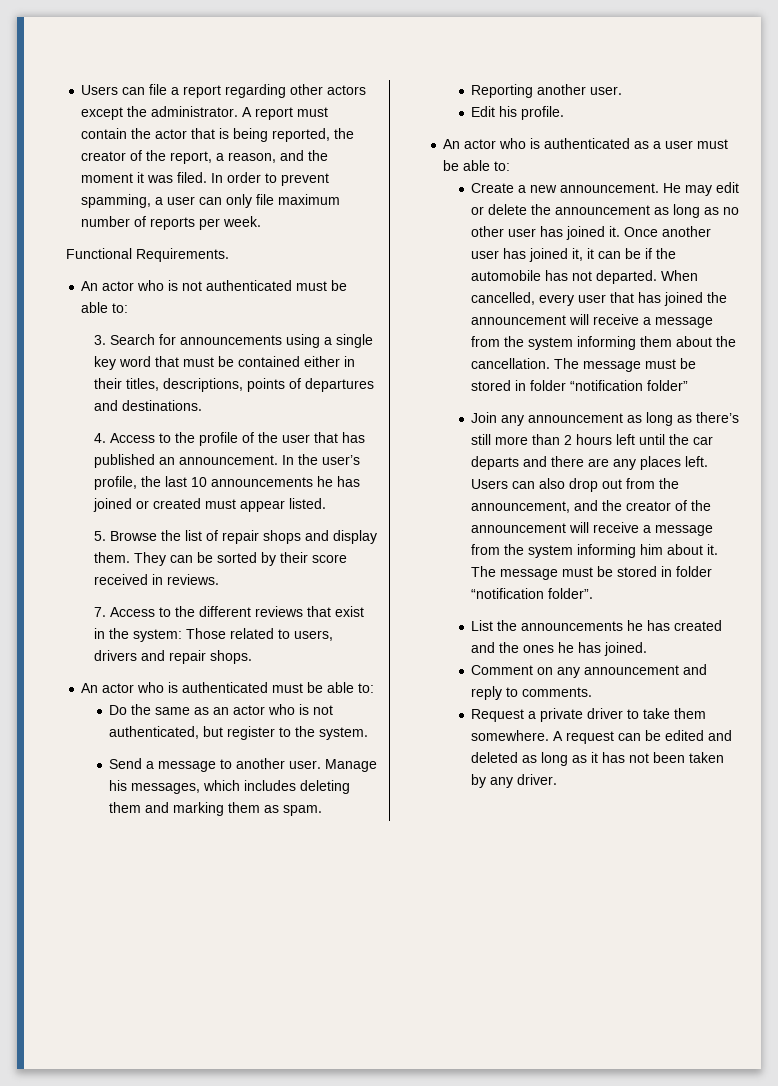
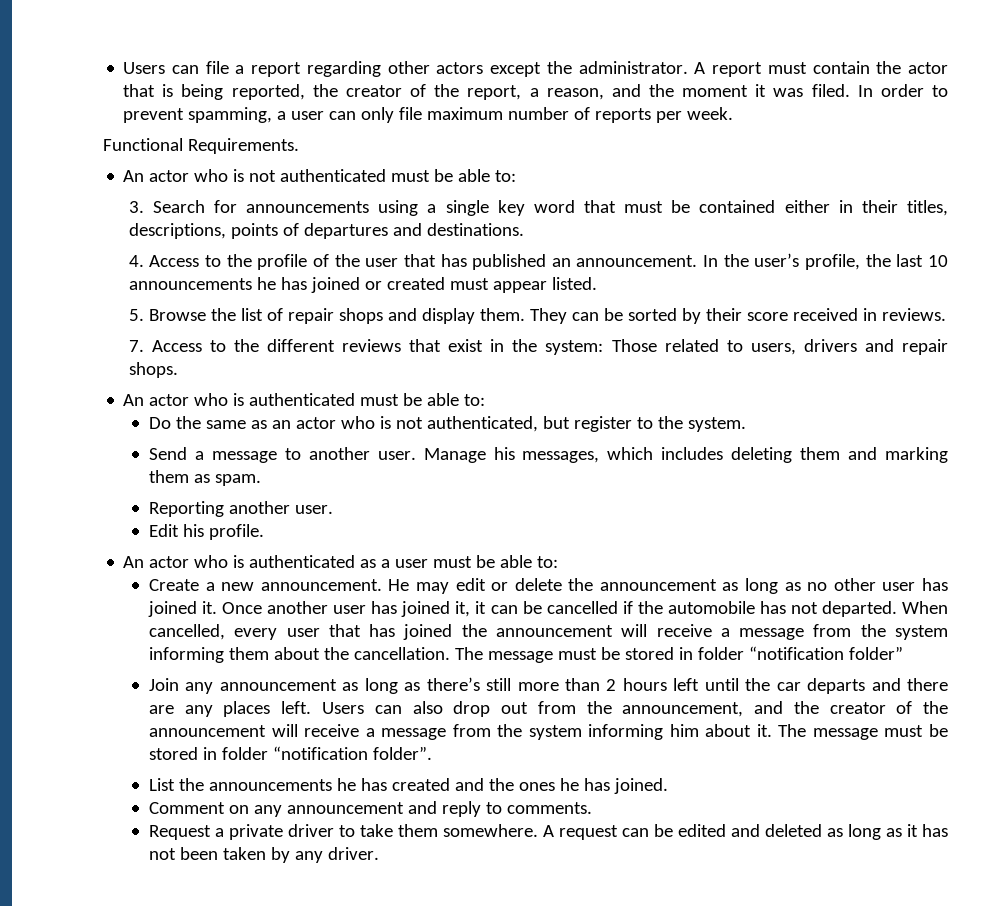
(642, 253) none -> [546,601,618,614] cancelled

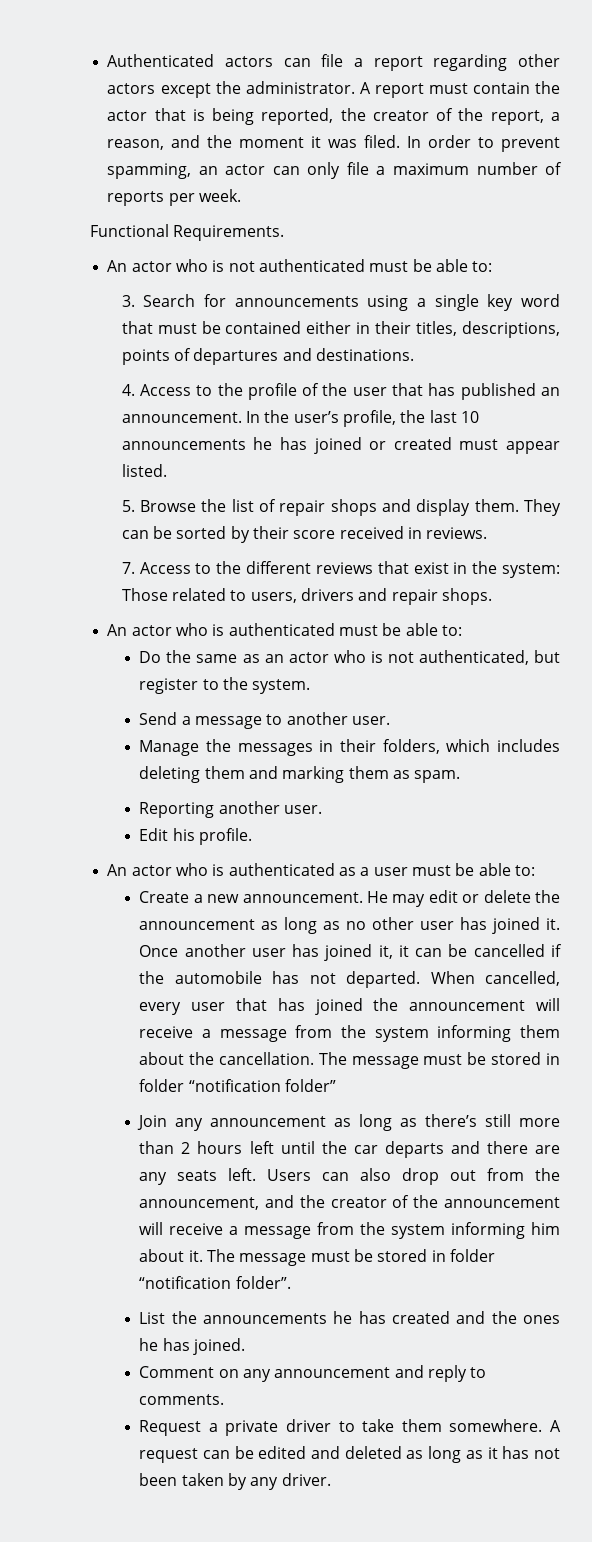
[123,62,166,74] Users -> [107,54,274,67] Authenticated actors
[277,111,325,120] a user -> [198,164,266,175] an actor
(423, 113) none -> [376,166,386,175] a
[423,447,600,463] Manage his messages, -> [139,739,440,756] // Manage the messages in their folders,
[223,701,271,717] places -> [177,1170,218,1181] seats

